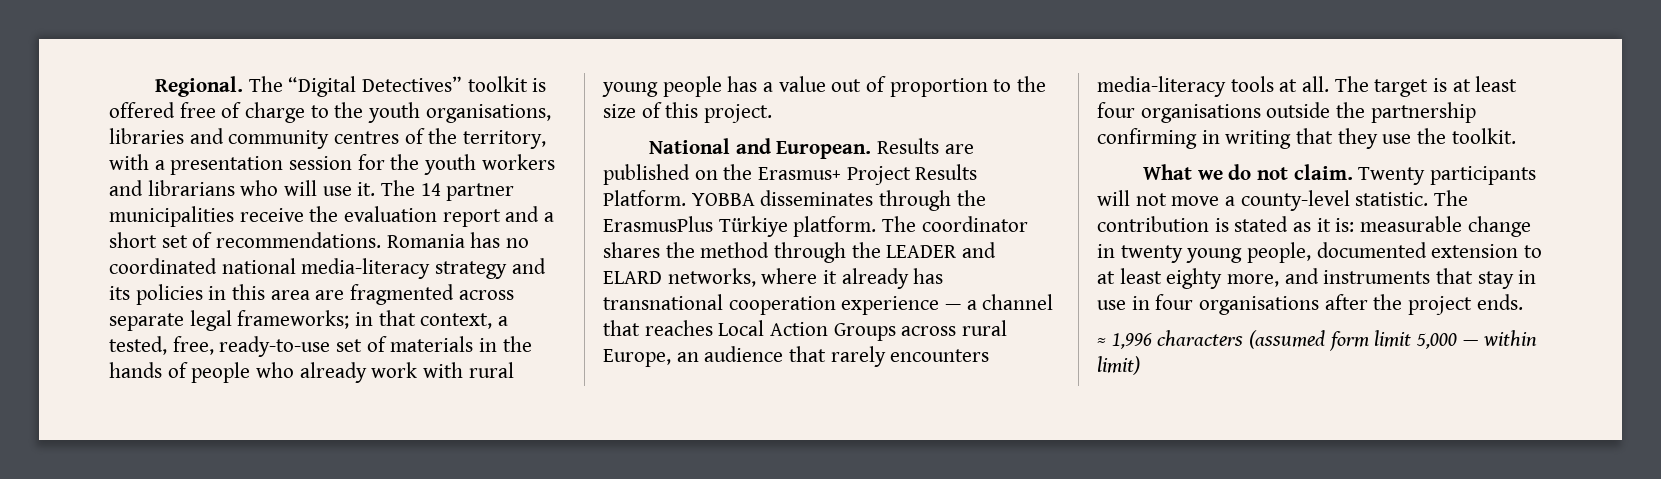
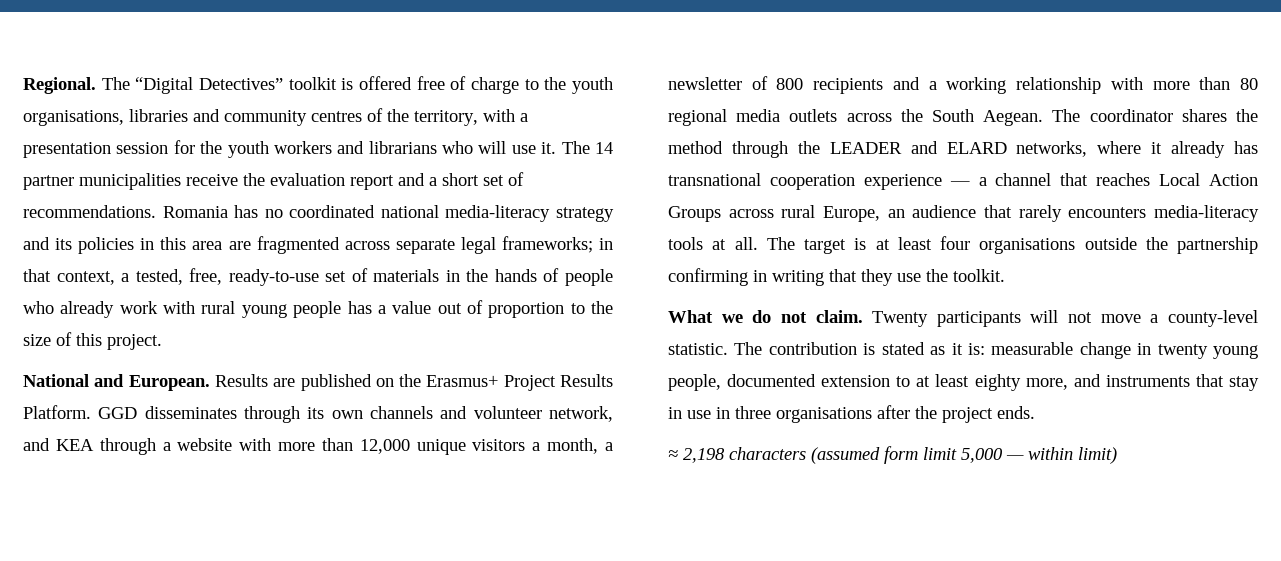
[691,193,755,206] YOBBA -> [98,407,138,419] GGD
[956,190,986,206] [603,216,877,237] the ErasmusPlus Türkiye platform. -> [307,406,613,422] [23,438,613,455] [668,76,1258,94] [668,109,1044,126] its own channels and volunteer network, and KEA through a website with more than 12,000 unique visitors a month, a newsletter of 800 recipients and a working relationship with more than 80 regional media outlets across the South Aegean.
[1155,294,1194,310] four -> [735,406,771,419] three
[1111,333,1152,349] 1,996 -> [683,448,725,463] 2,198

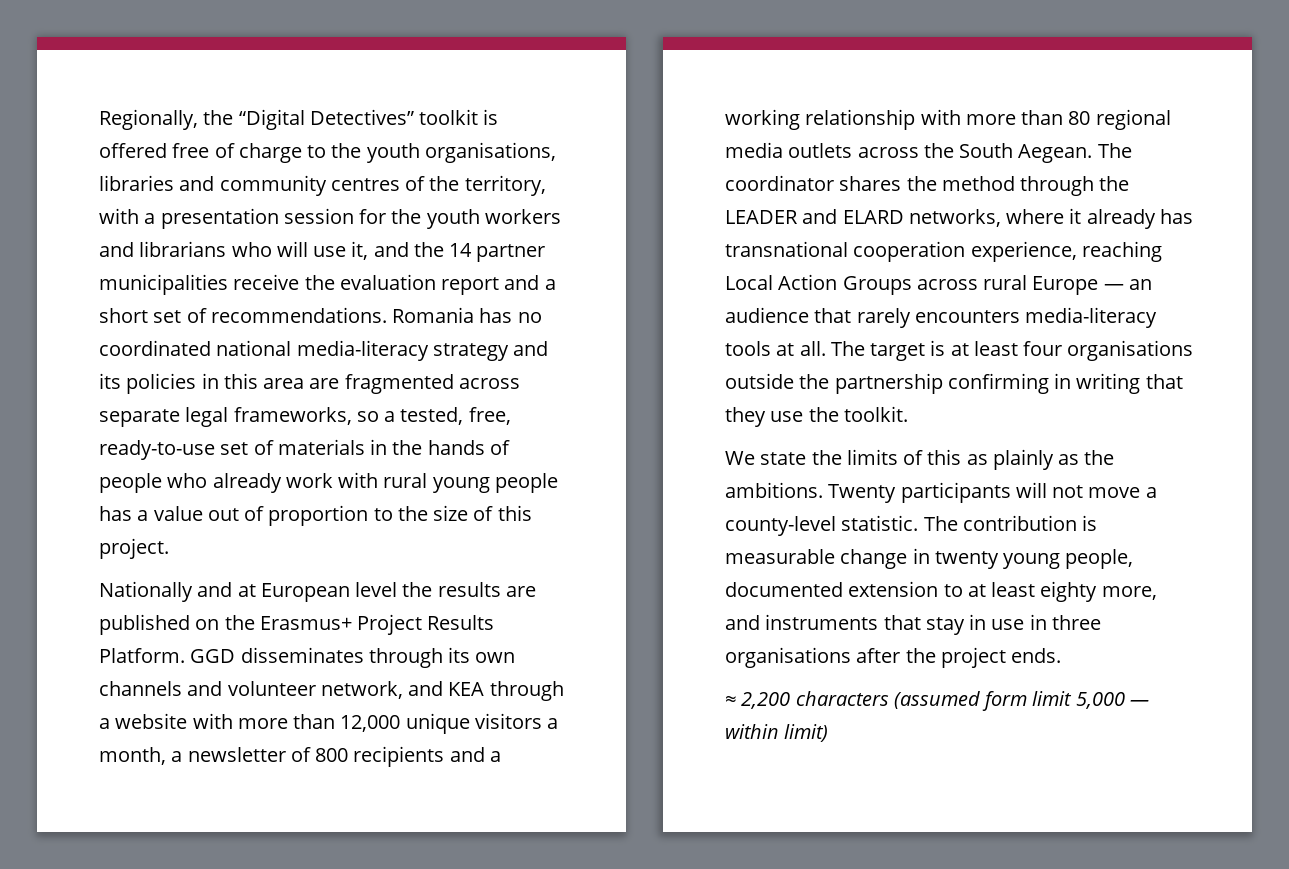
[23,77,130,94] Regional. The -> [99,109,234,130] Regionally, the
[541,141,590,154] it. The -> [351,241,444,260] it, and the
[501,236,613,253] [23,269,115,285] frameworks; in that context, -> [233,407,379,425] frameworks, so
[23,374,268,391] National and European. Results -> [99,581,501,602] Nationally and at European level the results
[863,173,1151,190] experience — a channel that reaches -> [970,241,1162,262] experience, reaching
[823,206,880,222] Europe, -> [1032,276,1124,295] Europe —
[668,310,863,323] What we do not claim. -> [725,449,1115,470] [725,482,823,498] We state the limits of this as plainly as the ambitions.
[881,342,985,355] stated as it is: -> (1098, 523) none
[683,448,725,463] 2,198 -> [741,692,791,709] 2,200

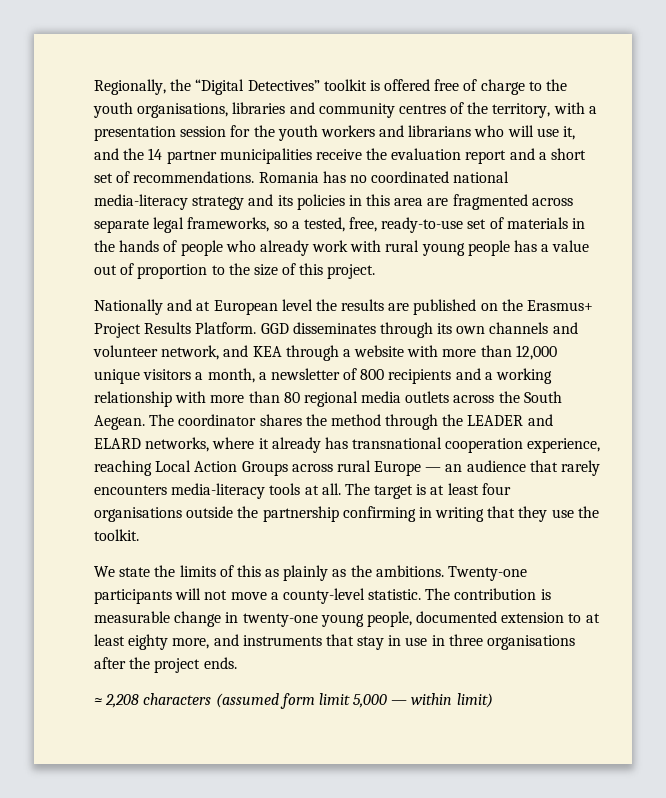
[828,484,897,503] Twenty -> [448,566,528,581] Twenty-one
[934,551,999,569] twenty -> [242,613,318,627] twenty-one
[741,692,791,709] 2,200 -> [105,694,140,708] 2,208

